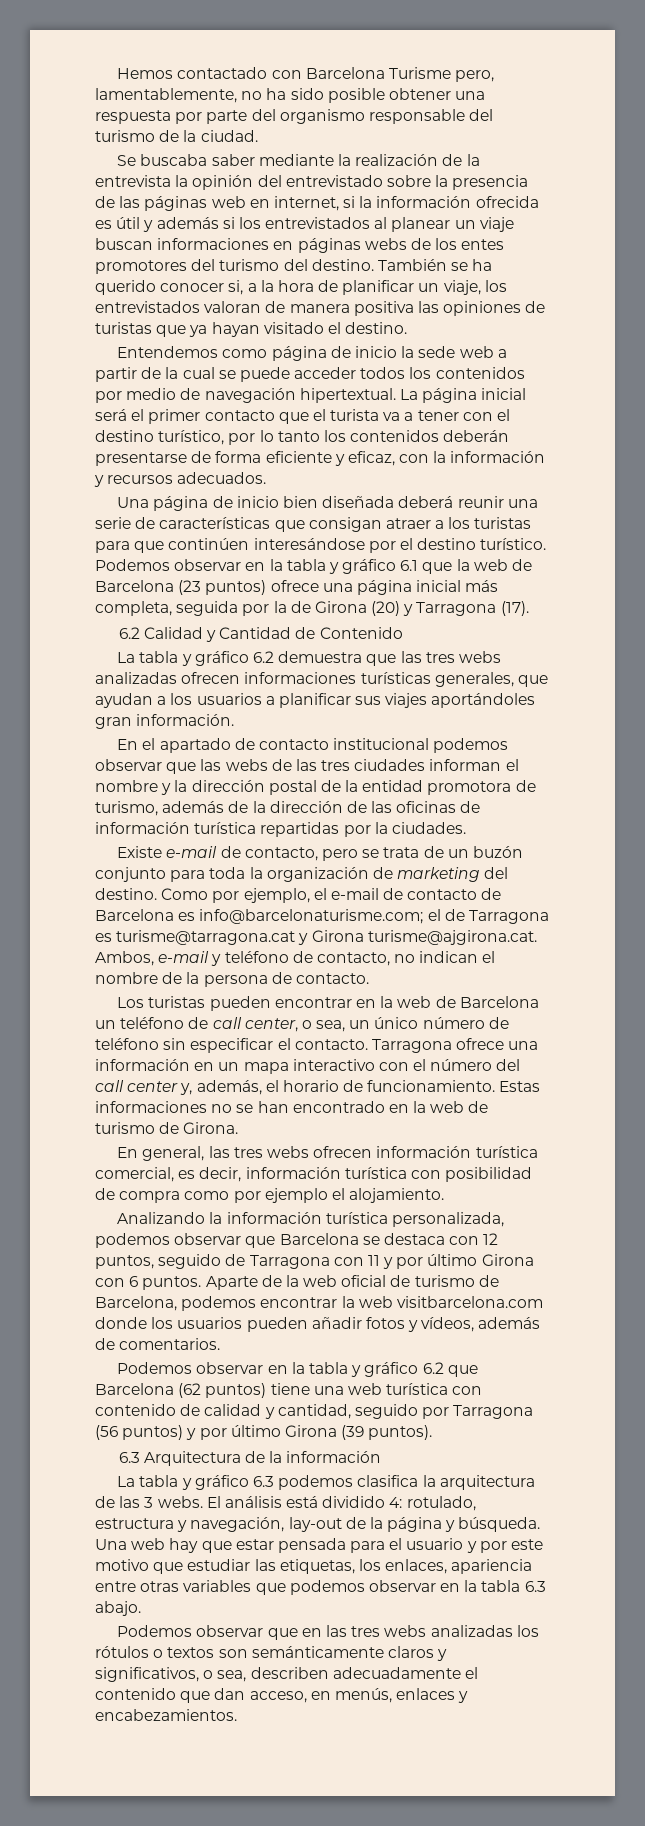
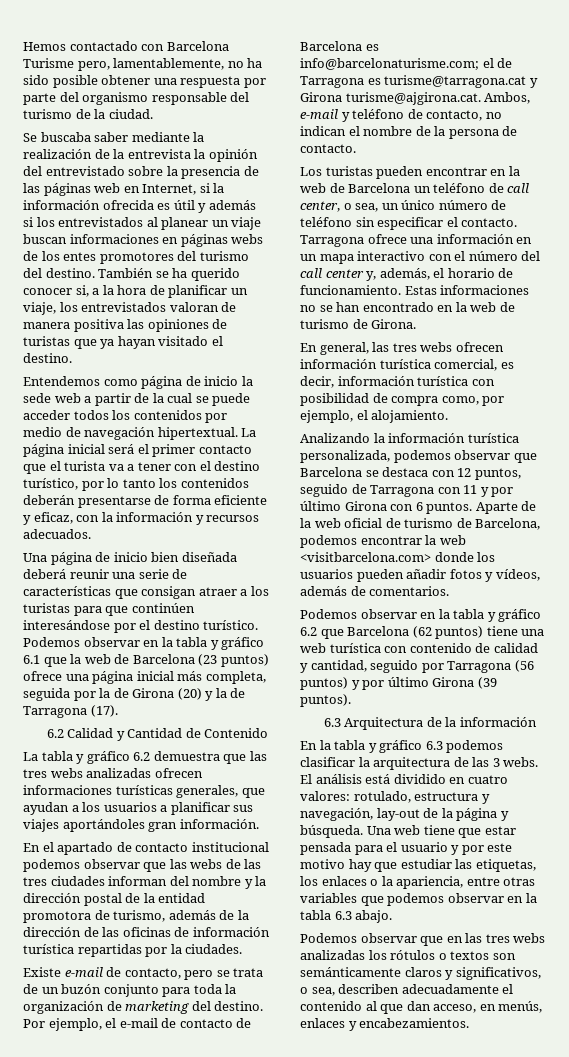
[273,196,339,211] internet, -> [142,184,197,195] Internet,
(414, 610) none -> [215,688,246,698] la de
[505,759,519,771] el -> [169,876,189,886] del
[161,888,240,903] Como por -> [23,1019,45,1028] Por
[184,1188,328,1203] como por ejemplo -> [441,396,505,406] [300,410,353,423] como, por ejemplo,
[396,1296,543,1308] visitbarcelona.com -> [300,552,431,562] <visitbarcelona.com>
[117,1476,136,1487] La -> [300,740,331,750] En la
[357,1475,419,1487] clasifica -> [300,757,355,767] clasificar
[389,1497,403,1508] 4: -> [449,775,508,784] [300,791,350,801] en cuatro valores:
[169,1538,199,1553] hay -> [423,825,455,835] tiene
(149, 1565) none -> [348,859,372,872] hay
[385,1559,533,1574] enlaces, apariencia -> [321,876,464,889] enlaces o la apariencia,
(176, 1694) none -> [365,1001,377,1011] al

